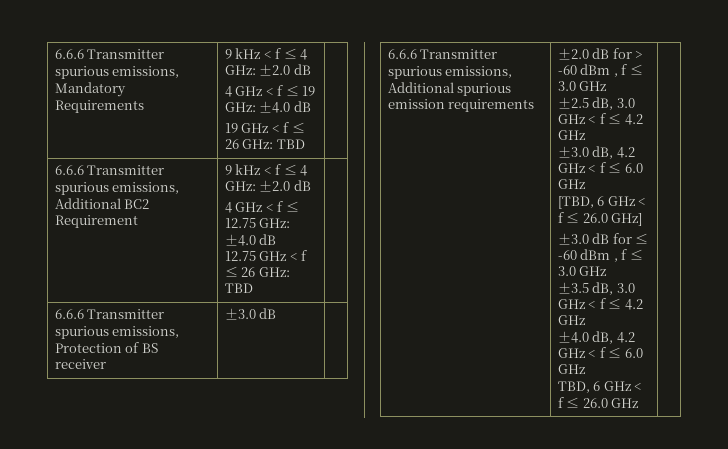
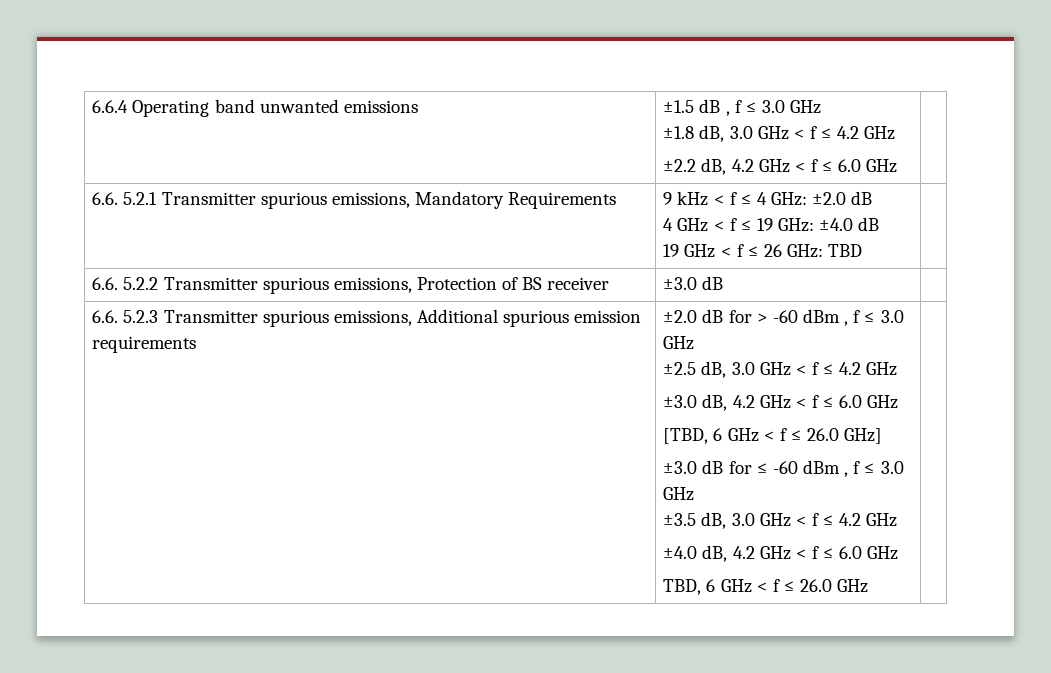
[54,49,84,59] 6.6.6 -> [92,99,418,117] [663,99,822,116] [663,125,896,142] [663,158,898,175] [92,192,158,205] 6.6.4 Operating band unwanted emissions | ±1.5 dB , f ≤ 3.0 GHz // ±1.8 dB, 3.0 GHz < f ≤ 4.2 GHz // ±2.2 dB, 4.2 GHz < f ≤ 6.0 GHz | // 6.6. 5.2.1
[54,165,165,175] [54,182,180,195] [54,198,150,209] [54,215,138,228] [224,164,308,176] [224,180,311,192] [224,201,299,213] [224,218,291,228] [224,234,277,246] [224,250,308,261] [224,266,290,277] [224,283,253,293] [54,309,84,319] 6.6.6 Transmitter spurious emissions, Additional BC2 Requirement | 9 kHz < f ≤ 4 GHz: ±2.0 dB // 4 GHz < f ≤ 12.75 GHz: ±4.0 dB // 12.75 GHz < f ≤ 26 GHz: TBD | // 6.6.6 -> [92,277,159,290] 6.6. 5.2.2
[387,49,417,59] 6.6.6 -> [92,310,159,323] 6.6. 5.2.3

